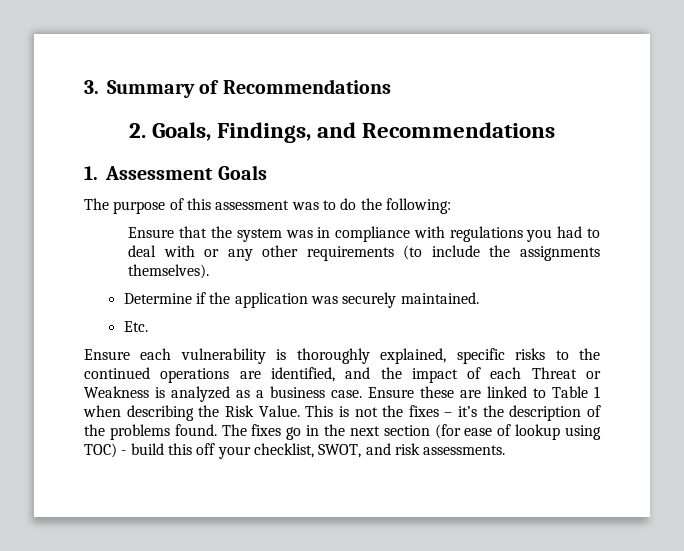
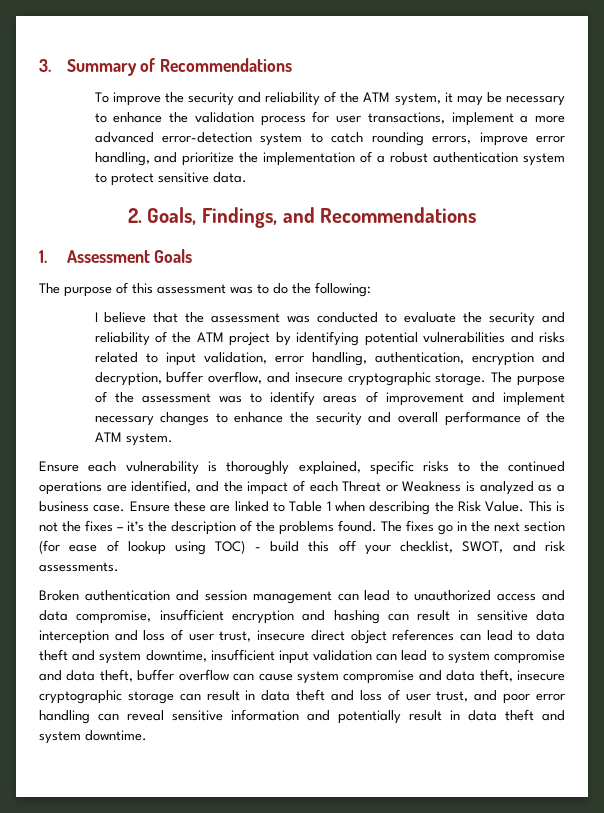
(391, 86) none -> [94,91,566,106] [94,111,566,126] [94,132,565,146] [94,151,566,166] [94,172,247,186] // To improve the security and reliability of the ATM system, it may be necessary to enhance the validation process for user transactions, implement a more advanced error-detection system to catch rounding errors, improve error handling, and prioritize the implementation of a robust authentication system to protect sensitive data.
[128,226,600,242] [128,245,600,261] [128,264,210,279] [123,292,479,308] [123,321,148,332] Ensure that the system was in compliance with regulations you had to deal with or any other requirements (to include the assignments themselves). // Determine if the application was securely maintained. // Etc. -> [94,312,565,326] [94,331,566,346] [94,352,565,366] [94,371,565,386] [94,391,565,406] [94,411,565,426] [94,432,173,446] I believe that the assessment was conducted to evaluate the security and reliability of the ATM project by identifying potential vulnerabilities and risks related to input validation, error handling, authentication, encryption and decryption, buffer overflow, and insecure cryptographic storage. The purpose of the assessment was to identify areas of improvement and implement necessary changes to enhance the security and overall performance of the ATM system.
(506, 450) none -> [39,590,565,604] [39,609,565,624] [39,629,565,644] [39,649,565,664] [39,669,565,684] [39,689,565,704] [39,709,565,724] [39,730,147,744] // Broken authentication and session management can lead to unauthorized access and data compromise, insufficient encryption and hashing can result in sensitive data interception and loss of user trust, insecure direct object references can lead to data theft and system downtime, insufficient input validation can lead to system compromise and data theft, buffer overflow can cause system compromise and data theft, insecure cryptographic storage can result in data theft and loss of user trust, and poor error handling can reveal sensitive information and potentially result in data theft and system downtime.

